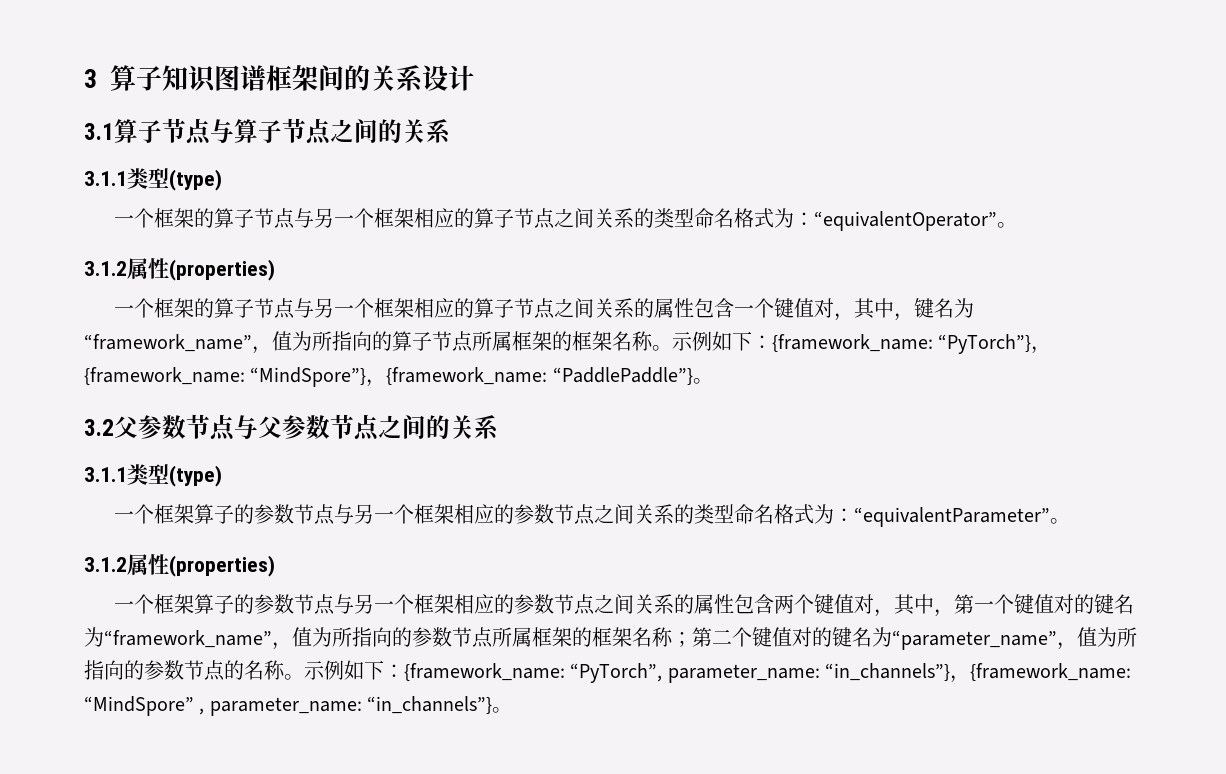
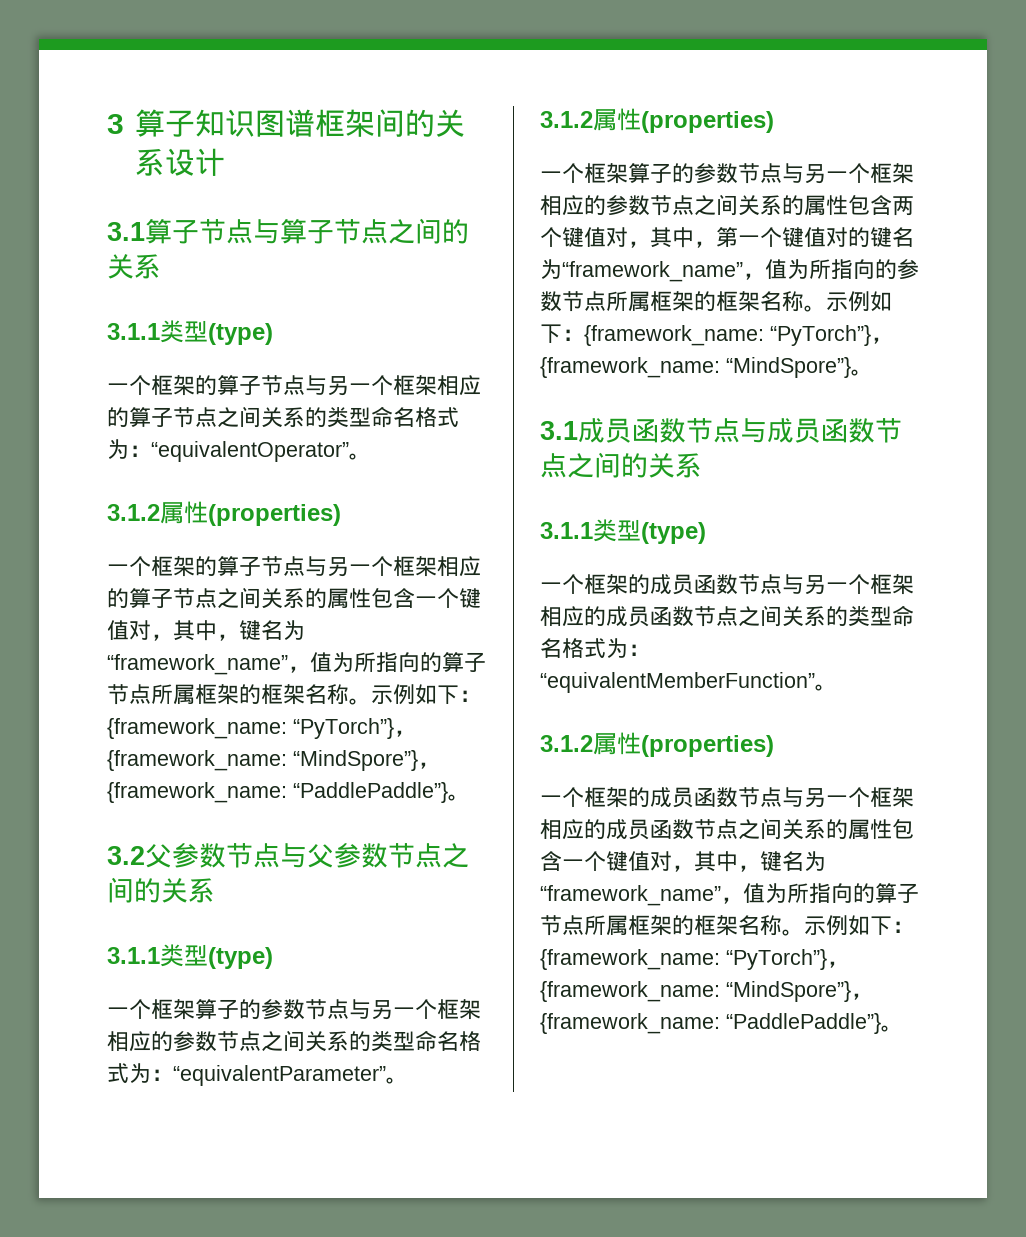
[672,627,1137,650] [84,660,1132,683] [84,696,493,716] ；第二个键值对的键名为“parameter_name”，值为所指向的参数节点的名称。示例如下：{framework_name: “PyTorch”, parameter_name: “in_channels”}，{framework_name: “MindSpore” , parameter_name: “in_channels”} -> [804,291,892,312] [540,324,893,346] [540,357,873,378] [540,418,902,443] [540,452,702,478] [540,519,706,544] [540,574,914,595] [540,605,914,627] [540,638,650,658] [540,672,837,693] [540,732,774,757] [540,787,914,808] [540,818,914,840] [540,851,826,872] [540,883,919,906] [540,915,914,936] [540,949,849,970] [540,981,873,1002] [540,1013,881,1034] 。示例如下：{framework_name: “PyTorch”}，{framework_name: “MindSpore”}。 // 3.1成员函数节点与成员函数节点之间的关系 // 3.1.1类型(type) // 一个框架的成员函数节点与另一个框架相应的成员函数节点之间关系的类型命名格式为：“equivalentMemberFunction”。 // 3.1.2属性(properties) // 一个框架的成员函数节点与另一个框架相应的成员函数节点之间关系的属性包含一个键值对，其中，键名为“framework_name”，值为所指向的算子节点所属框架的框架名称。示例如下：{framework_name: “PyTorch”}，{framework_name: “MindSpore”}，{framework_name: “PaddlePaddle”}

